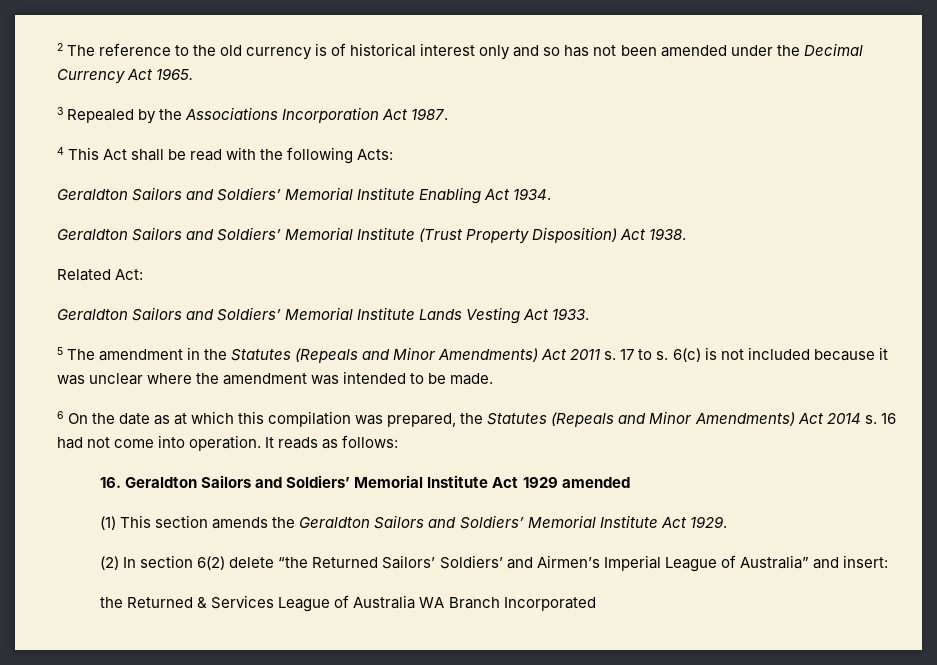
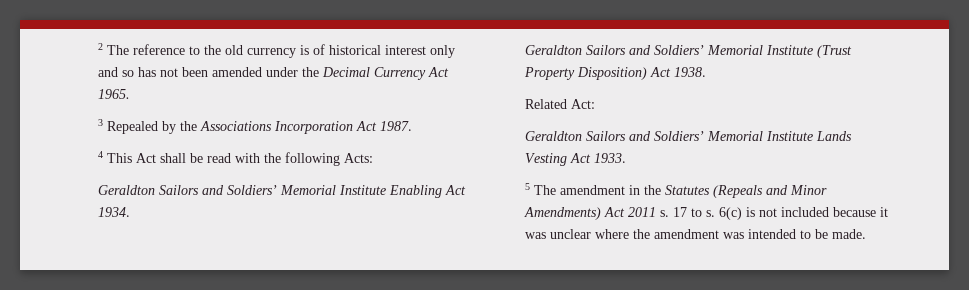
[56,411,896,427] [56,435,399,451] [100,475,630,488] [100,515,727,530] [100,555,888,572] [100,595,596,612] // 6 On the date as at which this compilation was prepared, the Statutes (Repeals and Minor Amendments) Act 2014 s. 16 had not come into operation. It reads as follows: // 16. Geraldton Sailors and Soldiers’ Memorial Institute Act 1929 amended // (1) This section amends the Geraldton Sailors and Soldiers’ Memorial Institute Act 1929. // (2) In section 6(2) delete “the Returned Sailors’ Soldiers’ and Airmen’s Imperial League of Australia” and insert: // the Returned & Services League of Australia WA Branch Incorporated -> (867, 234) none

